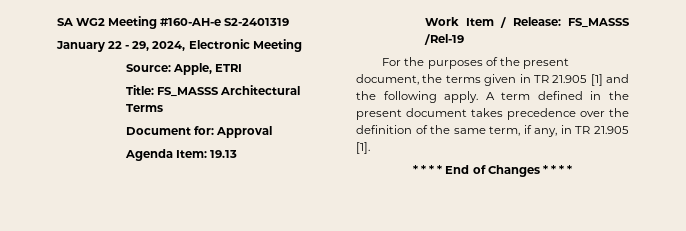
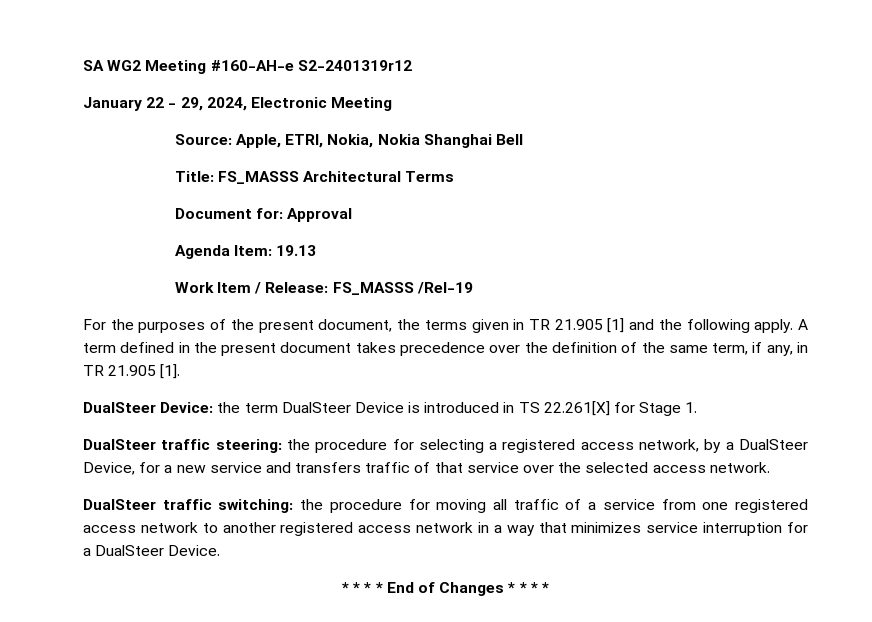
[224,18,290,26] S2-2401319 -> [297,60,412,71] S2-2401319r12
[215,64,243,72] ETRI -> [285,134,523,148] ETRI, Nokia, Nokia Shanghai Bell
(370, 148) none -> [83,401,698,416] [83,439,808,453] [83,462,770,475] [83,499,808,513] [83,522,808,536] [83,545,221,556] // DualSteer Device: the term DualSteer Device is introduced in TS 22.261[X] for Stage 1. // DualSteer traffic steering: the procedure for selecting a registered access network, by a DualSteer Device, for a new service and transfers traffic of that service over the selected access network. // DualSteer traffic switching: the procedure for moving all traffic of a service from one registered access network to another registered access network in a way that minimizes service interruption for a DualSteer Device.

